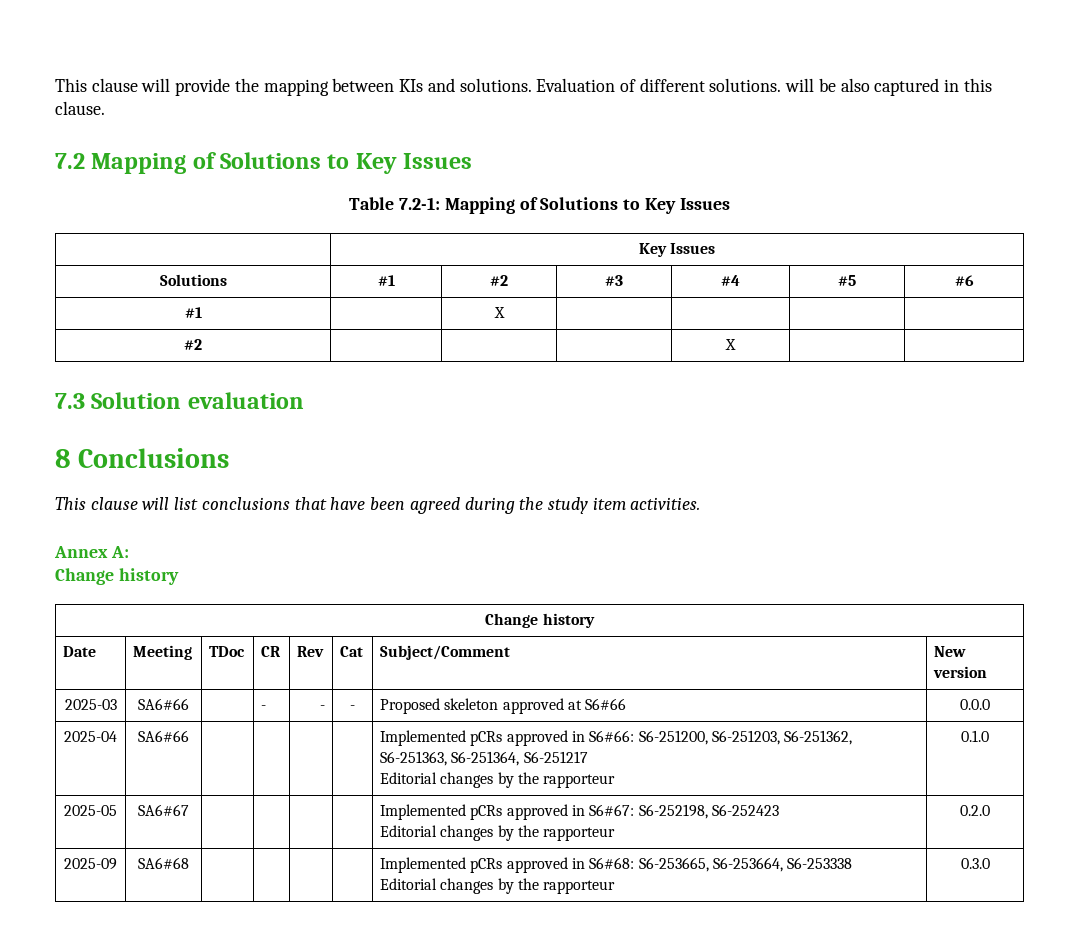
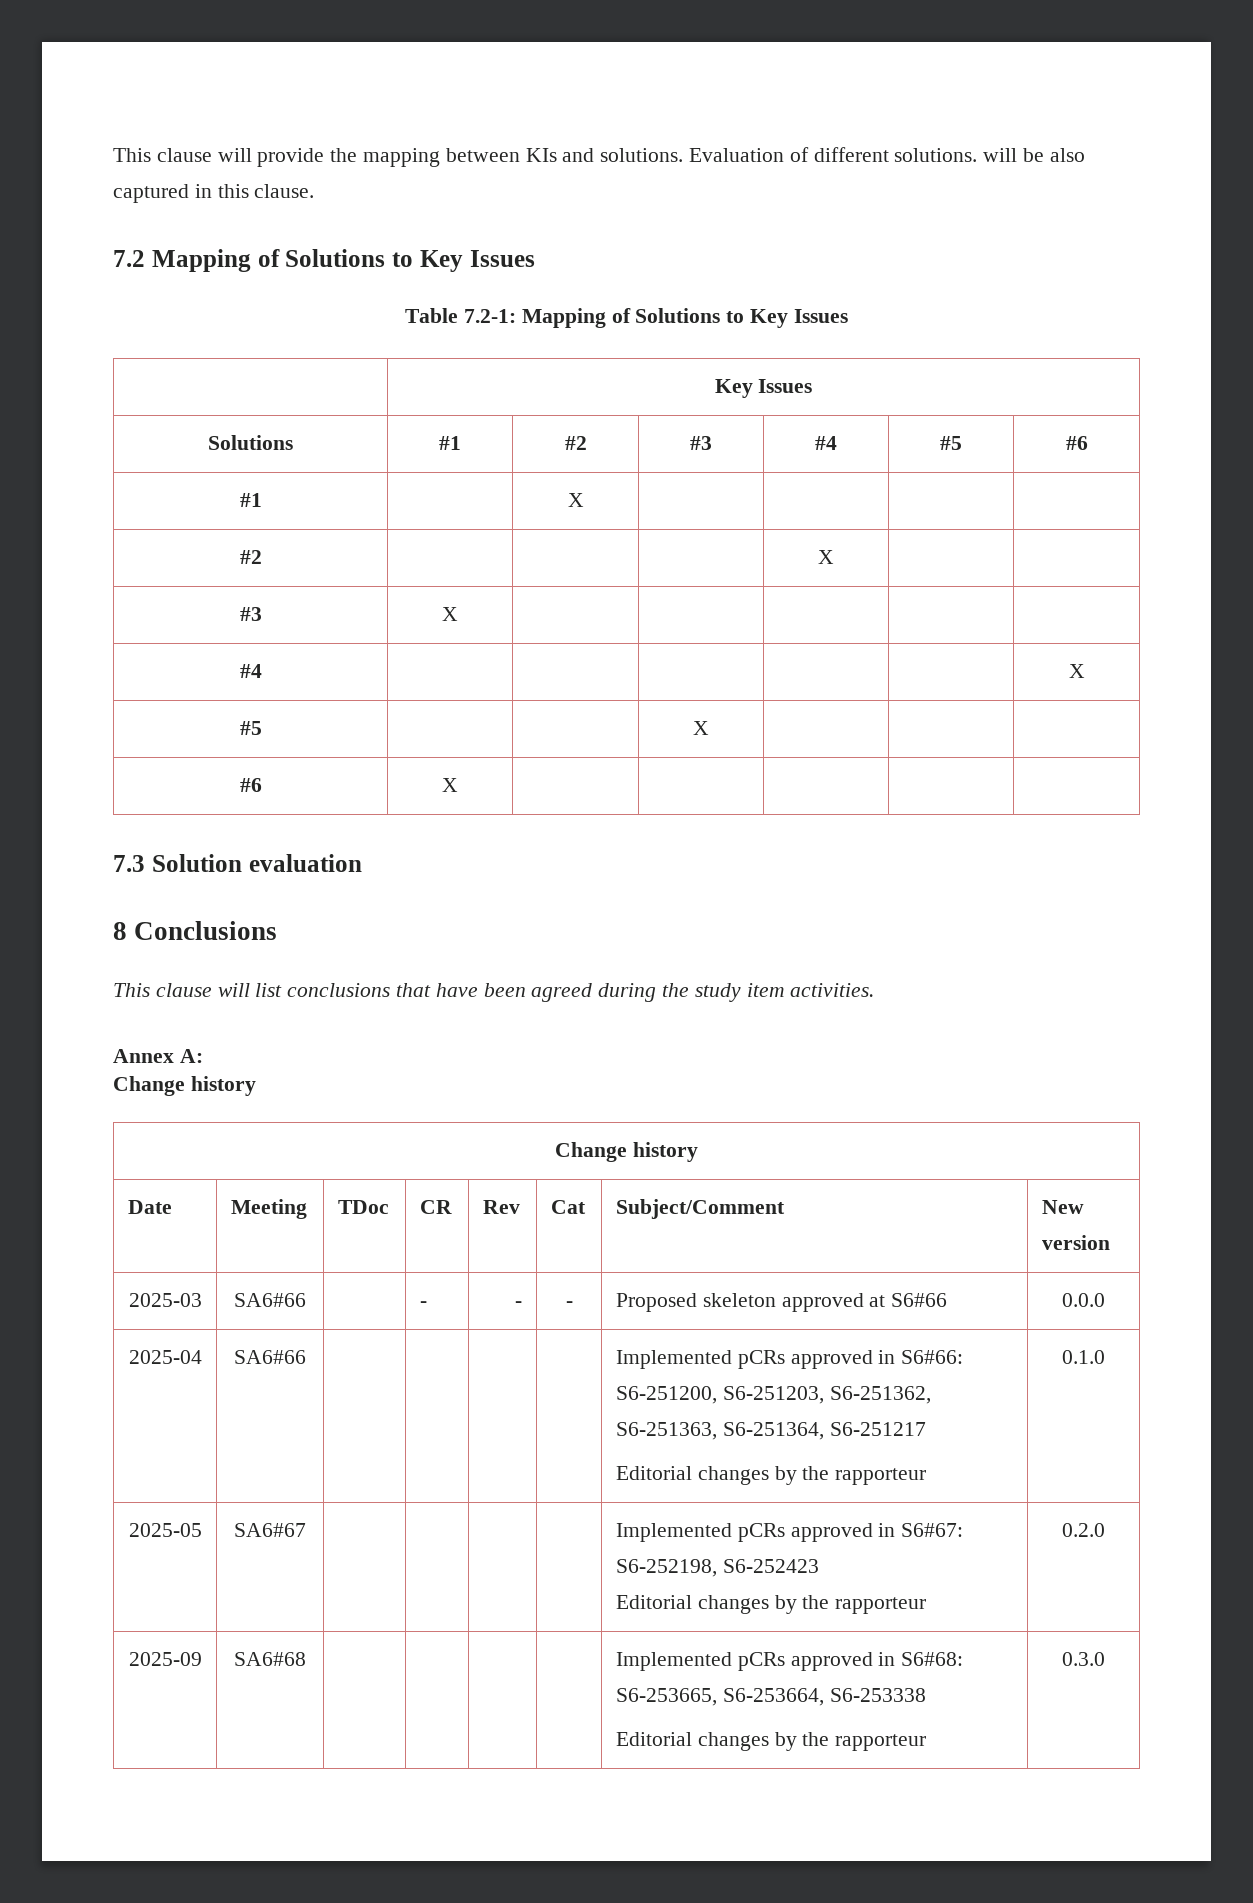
(736, 344) none -> [239,607,262,621] [442,607,458,621] [239,664,262,678] [1068,664,1085,678] [239,721,262,735] [693,721,709,735] [239,778,262,792] [442,778,458,792] // #3 | X | | | | | // #4 | | | | | | X // #5 | | | X | | | // #6 | X | | | | |

